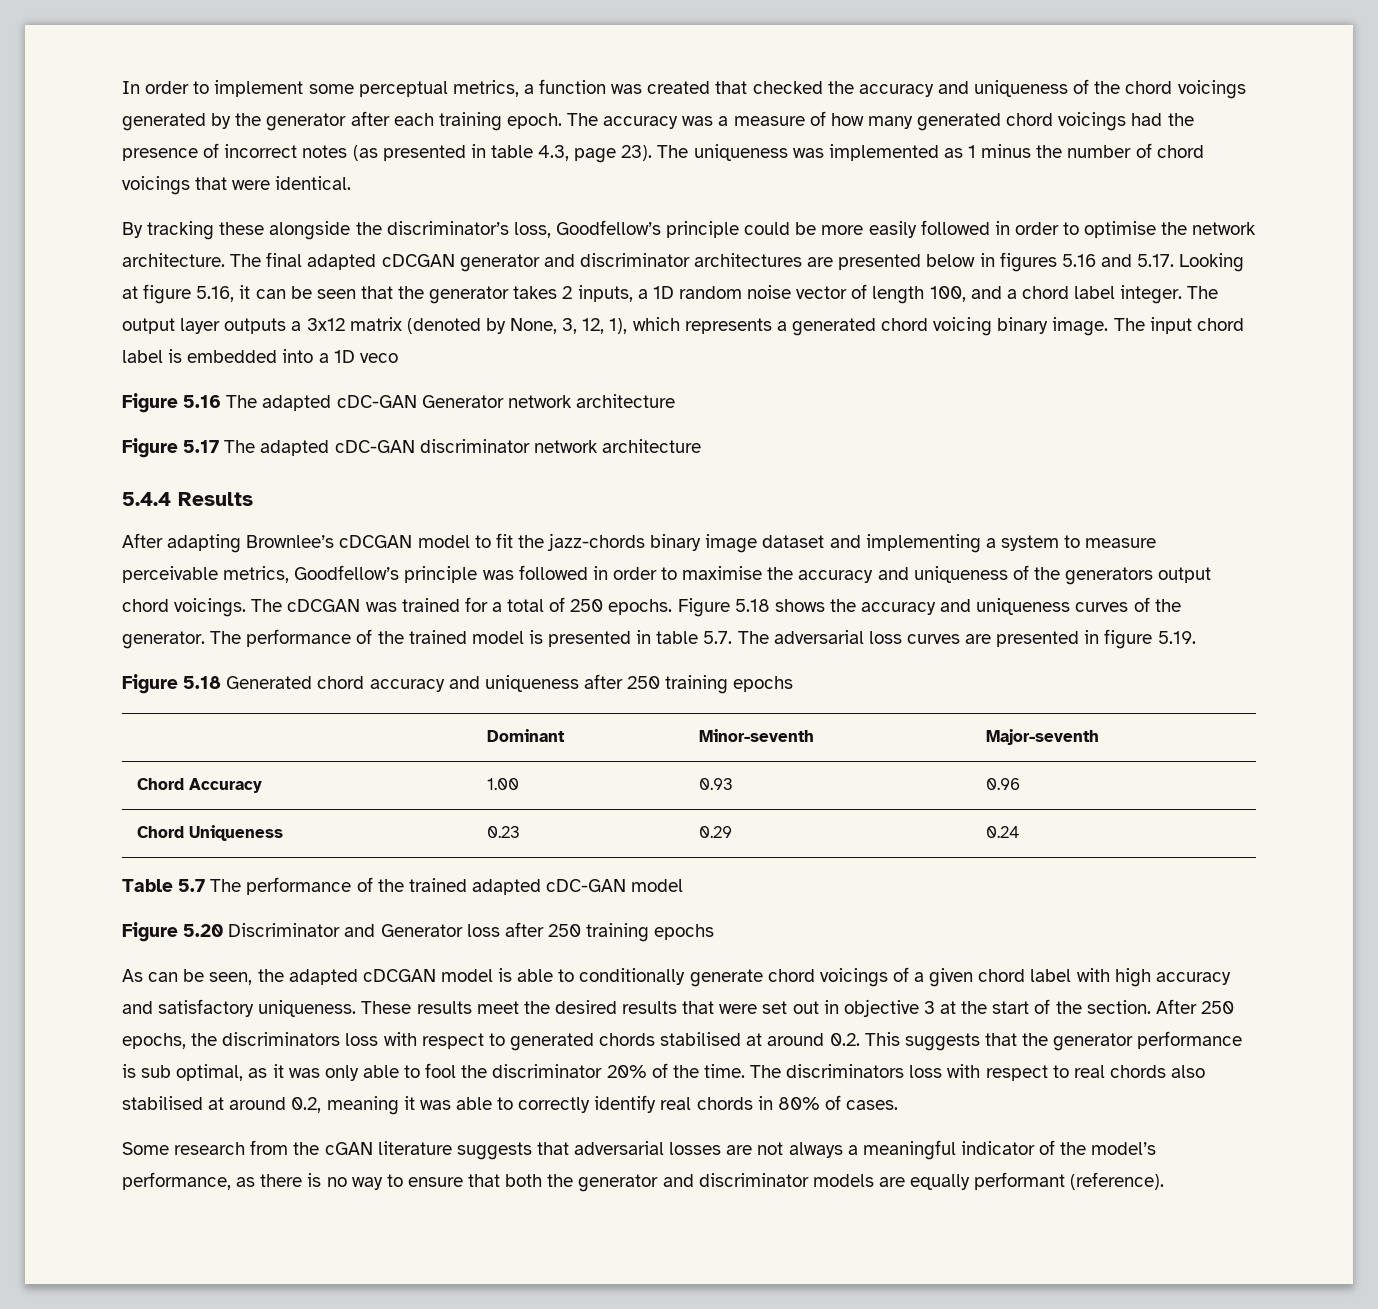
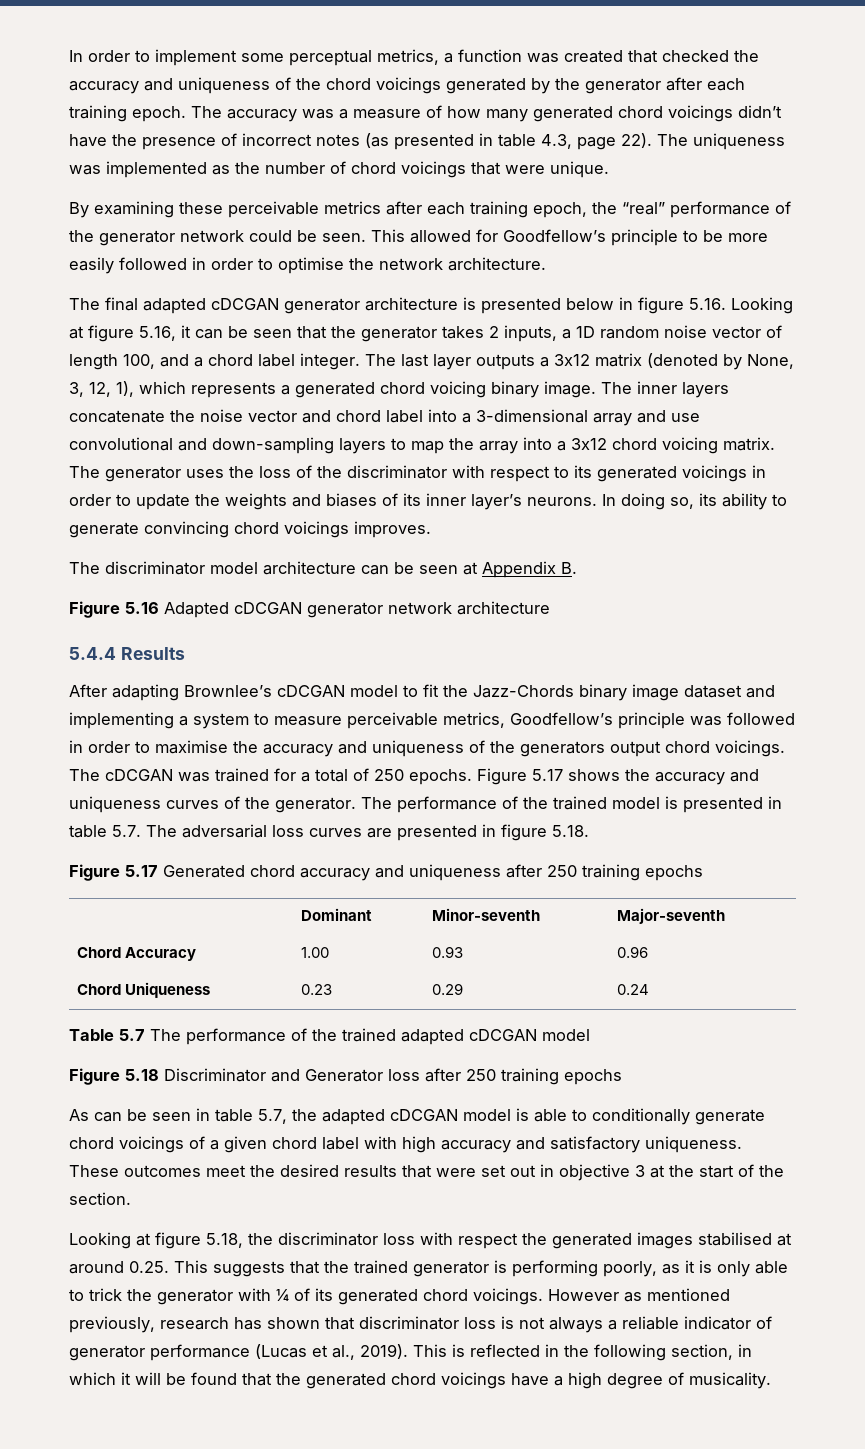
[1131,113,1163,126] had -> [738,105,782,118] [69,134,107,147] didn’t have
[621,145,653,161] 23). -> [621,133,652,148] 22).
[968,144,1032,158] 1 minus -> (230, 170) none
[275,176,352,190] identical. -> [550,161,609,178] unique.
[147,220,791,240] tracking these alongside the discriminator’s loss, Goodfellow’s principle could -> [94,201,791,218] [69,229,698,246] examining these perceivable metrics after each training epoch, the “real” performance of the generator network could be seen. This allowed for Goodfellow’s principle to
(225, 260) none -> (546, 264) //
[543,252,1175,272] and discriminator architectures are presented below in figures 5.16 and 5.17. -> [365,297,726,314] architecture is presented below in figure 5.16.
[122,318,175,334] output -> [401,354,429,367] last
[1149,317,1244,334] [122,349,398,363] [122,393,675,413] [122,438,530,458] input chord label is embedded into a 1D veco // Figure 5.16 The adapted cDC-GAN Generator network architecture // Figure 5.17 The adapted cDC-GAN discriminator -> [637,381,729,398] [69,409,700,426] [69,437,775,454] [69,465,766,482] [69,493,787,510] [69,521,431,538] [69,561,577,578] [69,601,383,618] inner layers concatenate the noise vector and chord label into a 3-dimensional array and use convolutional and down-sampling layers to map the array into a 3x12 chord voicing matrix. The generator uses the loss of the discriminator with respect to its generated voicings in order to update the weights and biases of its inner layer’s neurons. In doing so, its ability to generate convincing chord voicings improves. // The discriminator model architecture can be seen at Appendix B. // Figure 5.16 Adapted cDCGAN generator
[547,533,646,551] jazz-chords -> [473,685,574,698] Jazz-Chords
[734,599,770,612] 5.18 -> [532,769,563,781] 5.17
[1157,631,1196,644] [122,674,222,694] 5.19. // Figure 5.18 -> [552,825,589,837] [69,864,158,881] 5.18. // Figure 5.17
[546,879,627,892] cDC-GAN -> [469,1029,537,1041] cDCGAN
[183,924,224,937] 5.20 -> [125,1069,159,1081] 5.18
[209,972,253,985] seen, -> [152,1108,287,1124] seen in table 5.7,
[416,1001,472,1014] results -> [124,1165,201,1177] outcomes
[1155,999,1234,1014] [122,1032,860,1051] After 250 epochs, the discriminators loss with respect to generated chords stabilised at around 0.2. -> [69,1232,792,1249] [69,1261,169,1274] // Looking at figure 5.18, the discriminator loss with respect the generated images stabilised at around 0.25.
[1053,1031,1243,1051] [122,1064,244,1081] generator performance is sub optimal, -> [354,1260,657,1277] trained generator is performing poorly,
[288,1068,320,1078] was -> [699,1260,712,1273] is
[425,1063,1206,1081] [122,1095,899,1115] [122,1140,753,1160] fool the discriminator 20% of the time. The discriminators loss with respect to real chords also stabilised at around 0.2, meaning it was able to correctly identify real chords in 80% of cases. // Some research from the cGAN literature suggests that adversarial losses are -> [89,1288,730,1305] [69,1316,514,1333] trick the generator with ¼ of its generated chord voicings. However as mentioned previously, research has shown that discriminator loss is
[862,1140,956,1160] meaningful -> [622,1316,679,1330] reliable
[1060,1142,1157,1155] [122,1172,1165,1192] the model’s performance, as there is no way to ensure that both the generator and discriminator models are equally performant (reference). -> [69,1344,752,1361] [69,1372,771,1389] generator performance (Lucas et al., 2019). This is reflected in the following section, in which it will be found that the generated chord voicings have a high degree of musicality.

